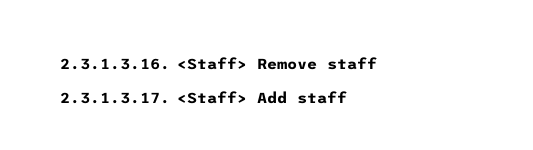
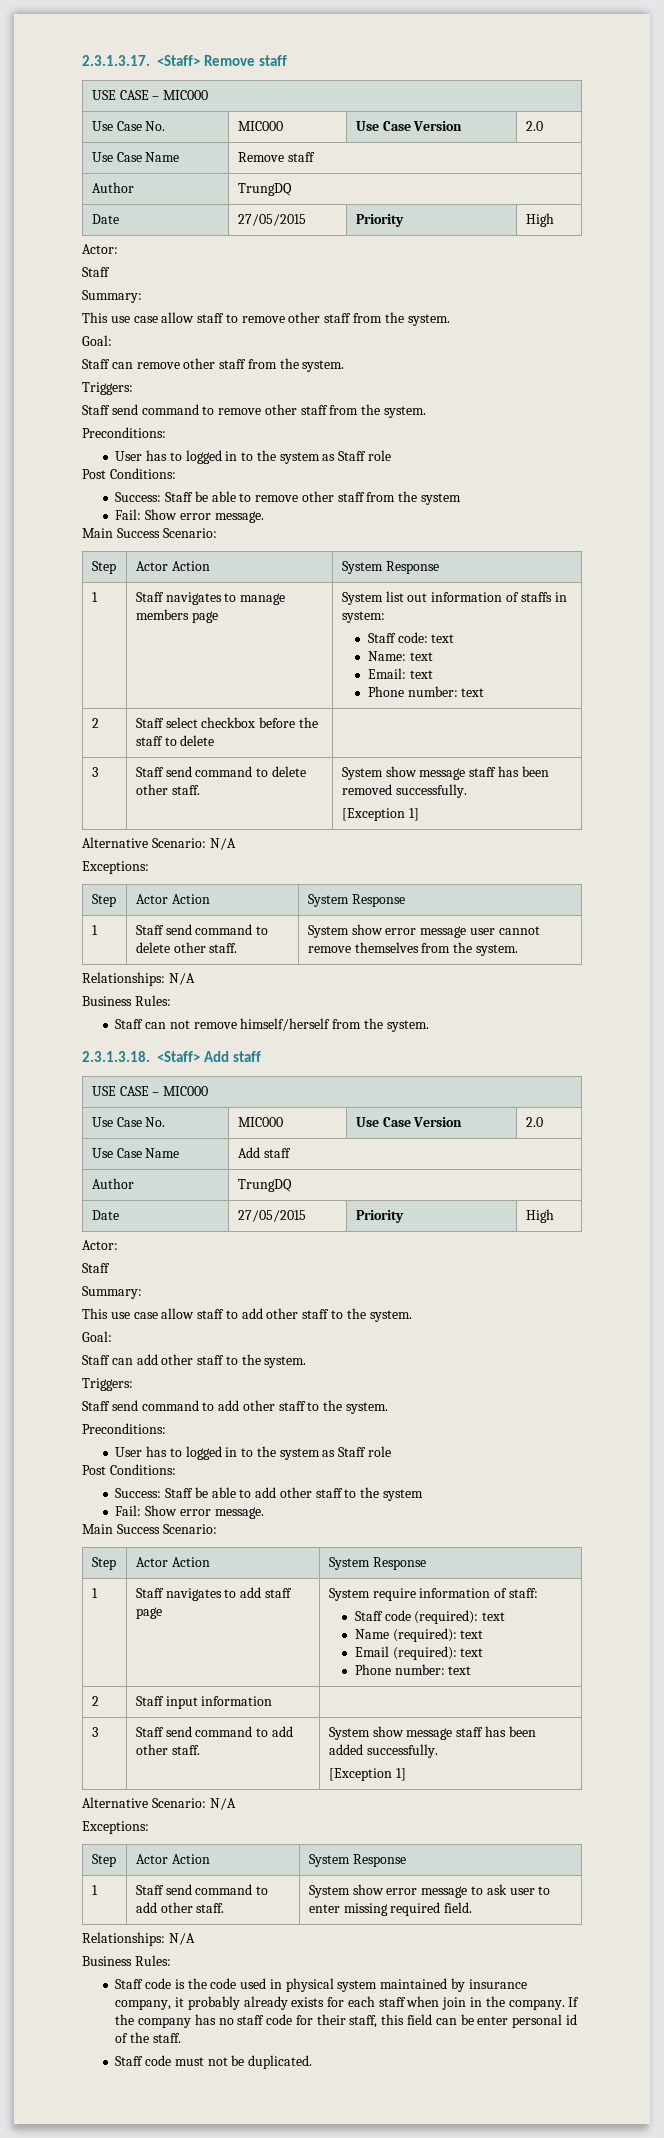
[60,58,170,70] 2.3.1.3.16. -> [82,55,150,66] 2.3.1.3.17.
[60,91,348,104] // 2.3.1.3.17. <Staff> Add staff -> [91,90,209,100] [91,121,166,131] [237,121,283,131] [355,121,463,131] [525,121,543,131] [91,152,180,162] [237,152,315,162] [91,182,134,193] [237,183,292,196] [91,214,119,224] [237,214,306,226] [355,214,404,227] [525,213,554,227] [82,244,118,254] [82,267,110,277] [82,290,142,303] [82,312,450,326] [82,335,112,346] [82,358,345,372] [82,382,133,395] [82,404,427,418] [82,427,166,438] [115,450,391,464] [82,468,176,479] [115,491,461,505] [115,509,264,523] [82,528,217,538] [91,561,116,574] [135,561,210,571] [341,561,439,574] [91,592,98,602] [135,592,286,605] [135,609,218,623] [341,591,567,605] [341,611,385,623] [367,632,455,643] [367,651,433,661] [367,668,433,679] [367,686,485,697] [91,718,99,728] [135,717,318,728] [135,735,215,746] [91,767,98,777] [135,766,306,777] [135,784,200,795] [341,766,549,780] [341,784,467,798] [341,808,419,821] [82,837,236,850] [82,861,149,874] [91,894,116,907] [135,894,210,904] [307,894,405,907] [91,925,98,935] [135,924,269,935] [135,942,238,953] [307,924,540,938] [307,942,518,956] [82,972,195,986] [82,995,171,1006] [115,1018,429,1032] [82,1051,261,1062] [91,1086,209,1096] [91,1117,166,1127] [237,1117,283,1127] [355,1117,463,1127] [525,1117,543,1127] [91,1148,180,1158] [237,1147,291,1158] [91,1178,134,1189] [237,1179,292,1192] [91,1210,119,1220] [237,1210,306,1222] [355,1210,404,1223] [525,1209,554,1223] [82,1240,118,1250] [82,1263,110,1273] [82,1286,142,1299] [82,1308,412,1322] [82,1331,112,1342] [82,1354,307,1368] [82,1378,133,1391] [82,1400,389,1414] [82,1423,166,1434] [115,1446,391,1460] [82,1464,176,1475] [115,1487,423,1501] [115,1505,264,1519] [82,1524,217,1534] [91,1557,116,1570] [135,1557,210,1567] [328,1557,426,1570] [91,1588,98,1598] [135,1587,292,1601] [135,1607,162,1619] [328,1588,538,1601] [354,1610,506,1624] [354,1628,484,1642] [354,1646,484,1660] [354,1664,472,1675] [91,1696,99,1706] [135,1696,273,1709] [91,1727,98,1737] [135,1726,293,1737] [135,1744,200,1755] [328,1726,536,1740] [328,1744,438,1758] [328,1768,406,1781] [82,1797,236,1810] [82,1821,149,1834] [91,1854,116,1867] [135,1854,210,1864] [308,1854,406,1867] [91,1885,98,1895] [135,1884,269,1895] [135,1902,225,1913] [308,1884,551,1898] [308,1902,473,1916] [82,1932,195,1946] [82,1955,171,1966] [115,1978,527,1992] [115,1996,580,2010] [115,2014,577,2028] [115,2032,181,2043] [115,2055,313,2069] // USE CASE – MIC000 // Use Case No. | MIC000 | Use Case Version | 2.0 // Use Case Name | Remove staff // Author | TrungDQ // Date | 27/05/2015 | Priority | High // Actor: // Staff // Summary: // This use case allow staff to remove other staff from the system. // Goal: // Staff can remove other staff from the system. // Triggers: // Staff send command to remove other staff from the system. // Preconditions: // User has to logged in to the system as Staff role // Post Conditions: // Success: Staff be able to remove other staff from the system // Fail: Show error message. // Main Success Scenario: // Step | Actor Action | System Response // 1 | Staff navigates to manage members page | System list out information of staffs in system: // Staff code: text // Name: text // Email: text // Phone number: text // 2 | Staff select checkbox before the staff to delete | // 3 | Staff send command to delete other staff. | System show message staff has been removed successfully. // [Exception 1] // Alternative Scenario: N/A // Exceptions: // Step | Actor Action | System Response // 1 | Staff send command to delete other staff. | System show error message user cannot remove themselves from the system. // Relationships: N/A // Business Rules: // Staff can not remove himself/herself from the system. // 2.3.1.3.18. <Staff> Add staff // USE CASE – MIC000 // Use Case No. | MIC000 | Use Case Version | 2.0 // Use Case Name | Add staff // Author | TrungDQ // Date | 27/05/2015 | Priority | High // Actor: // Staff // Summary: // This use case allow staff to add other staff to the system. // Goal: // Staff can add other staff to the system. // Triggers: // Staff send command to add other staff to the system. // Preconditions: // User has to logged in to the system as Staff role // Post Conditions: // Success: Staff be able to add other staff to the system // Fail: Show error message. // Main Success Scenario: // Step | Actor Action | System Response // 1 | Staff navigates to add staff page | System require information of staff: // Staff code (required): text // Name (required): text // Email (required): text // Phone number: text // 2 | Staff input information | // 3 | Staff send command to add other staff. | System show message staff has been added successfully. // [Exception 1] // Alternative Scenario: N/A // Exceptions: // Step | Actor Action | System Response // 1 | Staff send command to add other staff. | System show error message to ask user to enter missing required field. // Relationships: N/A // Business Rules: // Staff code is the code used in physical system maintained by insurance company, it probably already exists for each staff when join in the company. If the company has no staff code for their staff, this field can be enter personal id of the staff. // Staff code must not be duplicated.

